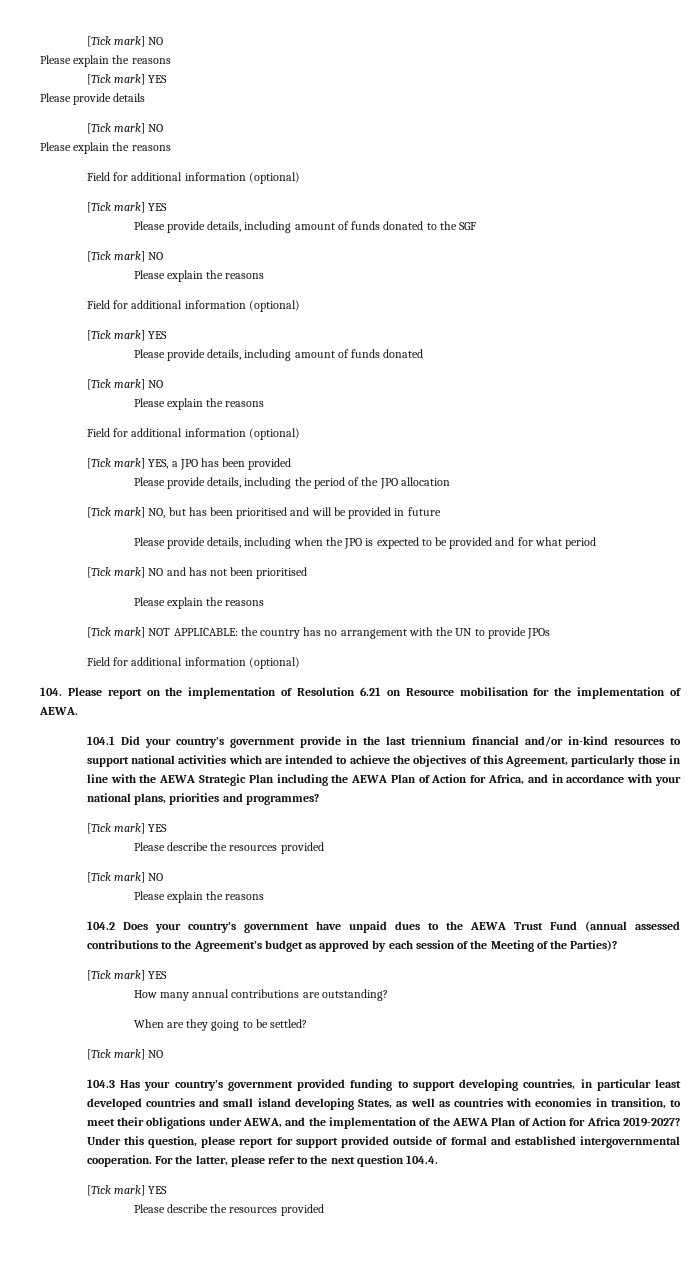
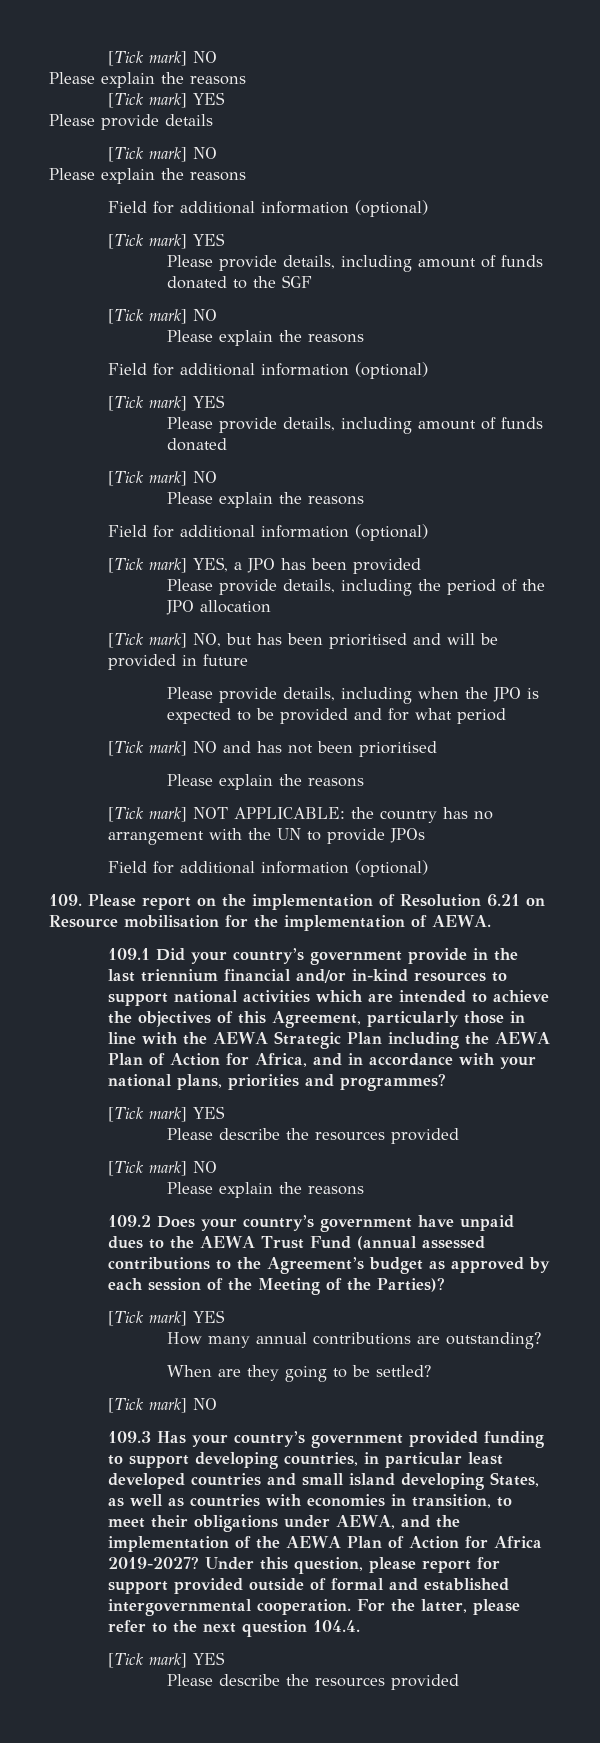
[40,687,62,696] 104. -> [49,894,82,906] 109.
[86,736,115,745] 104.1 -> [108,948,151,960] 109.1
[86,921,115,930] 104.2 -> [108,1215,152,1227] 109.2
[86,1079,115,1088] 104.3 -> [108,1431,152,1443] 109.3

